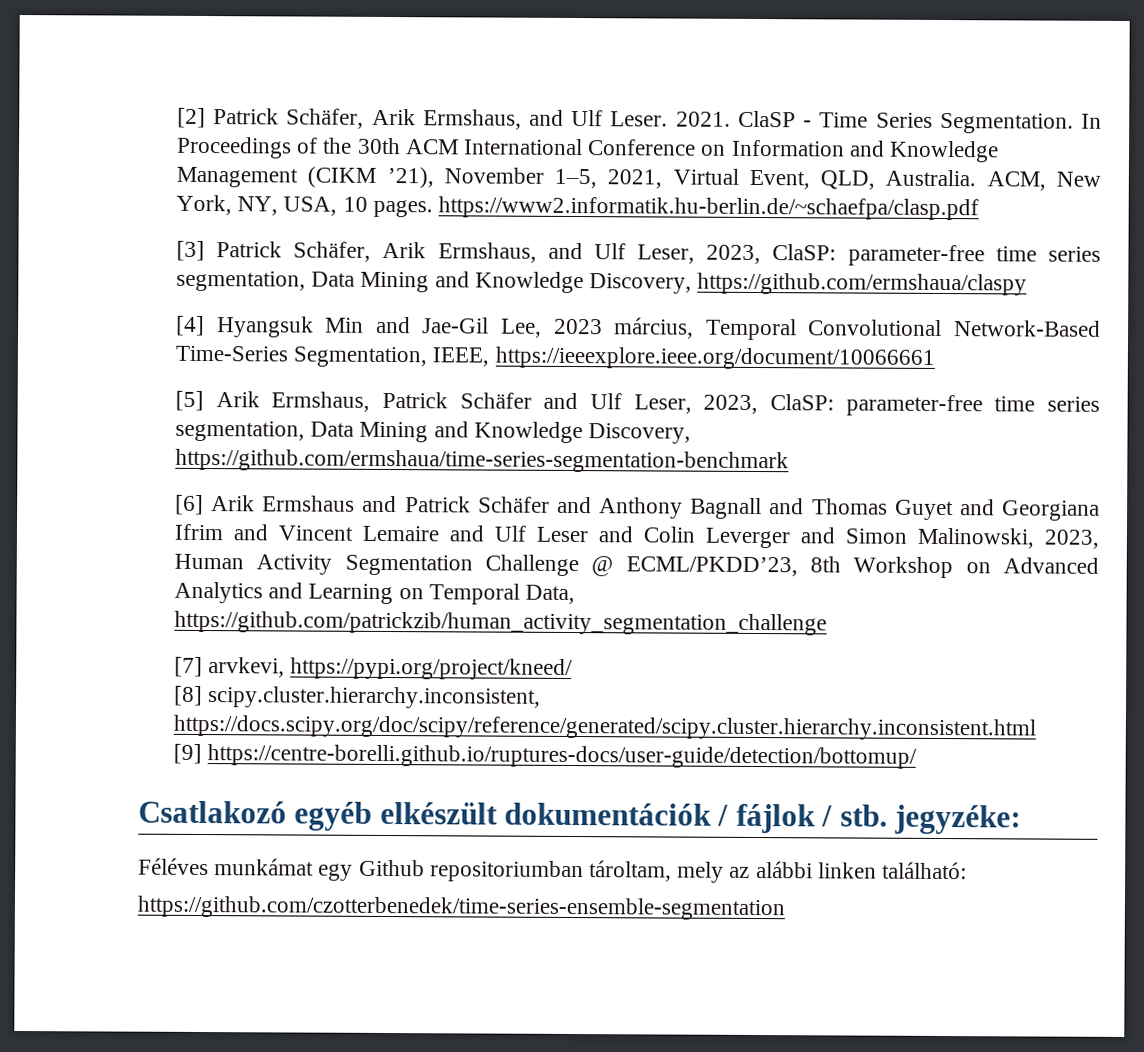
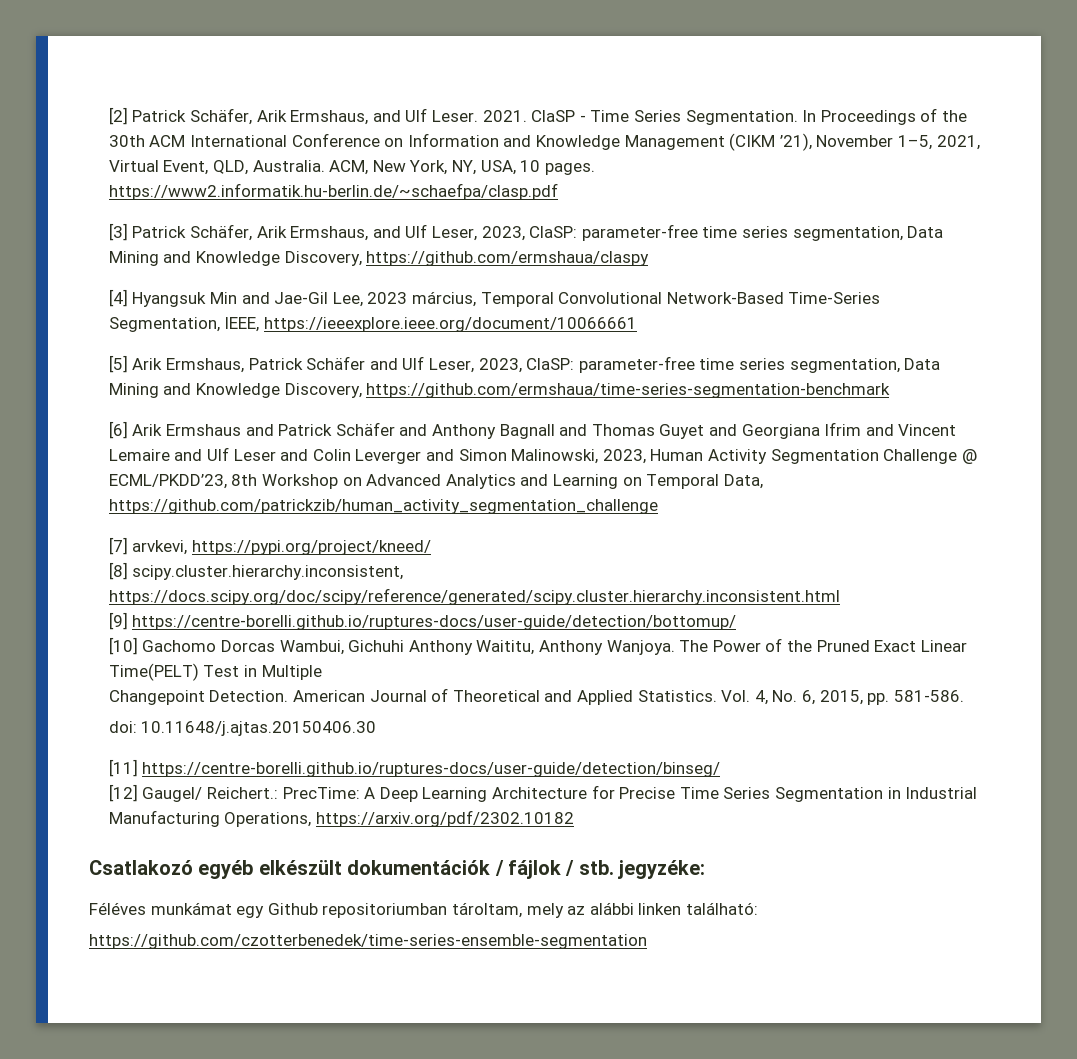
(918, 756) none -> [108,637,967,655] [108,663,322,681] [108,688,964,705] [108,721,377,736] [108,759,721,777] [108,784,978,802] [108,810,575,827] // [10] Gachomo Dorcas Wambui, Gichuhi Anthony Waititu, Anthony Wanjoya. The Power of the Pruned Exact Linear Time(PELT) Test in Multiple // Changepoint Detection. American Journal of Theoretical and Applied Statistics. Vol. 4, No. 6, 2015, pp. 581-586. // doi: 10.11648/j.ajtas.20150406.30 // [11] https://centre-borelli.github.io/ruptures-docs/user-guide/detection/binseg/ // [12] Gaugel/ Reichert.: PrecTime: A Deep Learning Architecture for Precise Time Series Segmentation in Industrial Manufacturing Operations, https://arxiv.org/pdf/2302.10182

